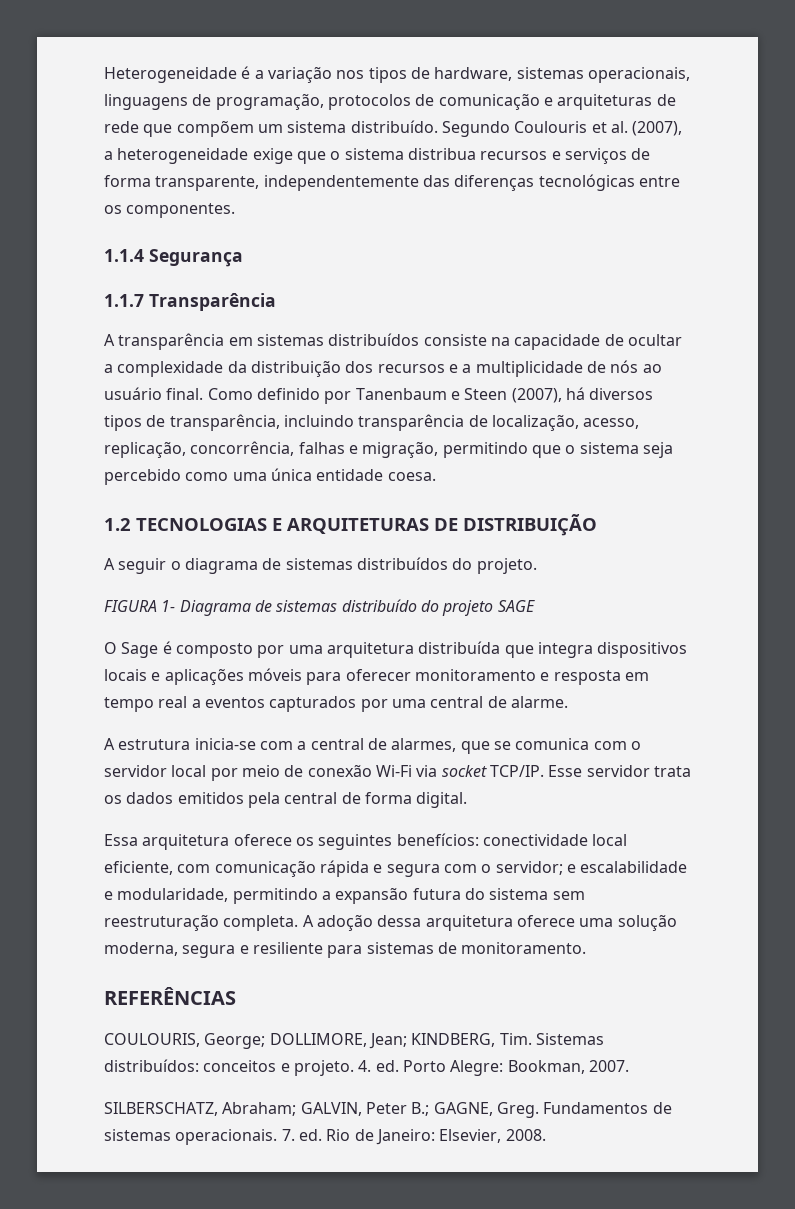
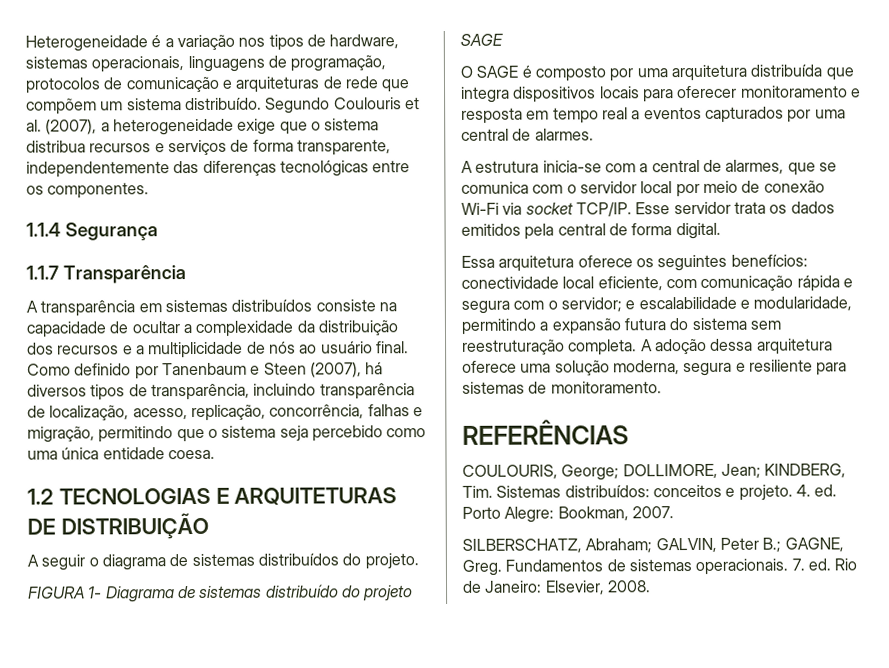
[121,642,159,658] Sage -> [476,65,519,78] SAGE
[151,668,302,685] e aplicações móveis -> (640, 92) none
[510,696,568,708] alarme. -> [534,128,594,141] alarmes.

